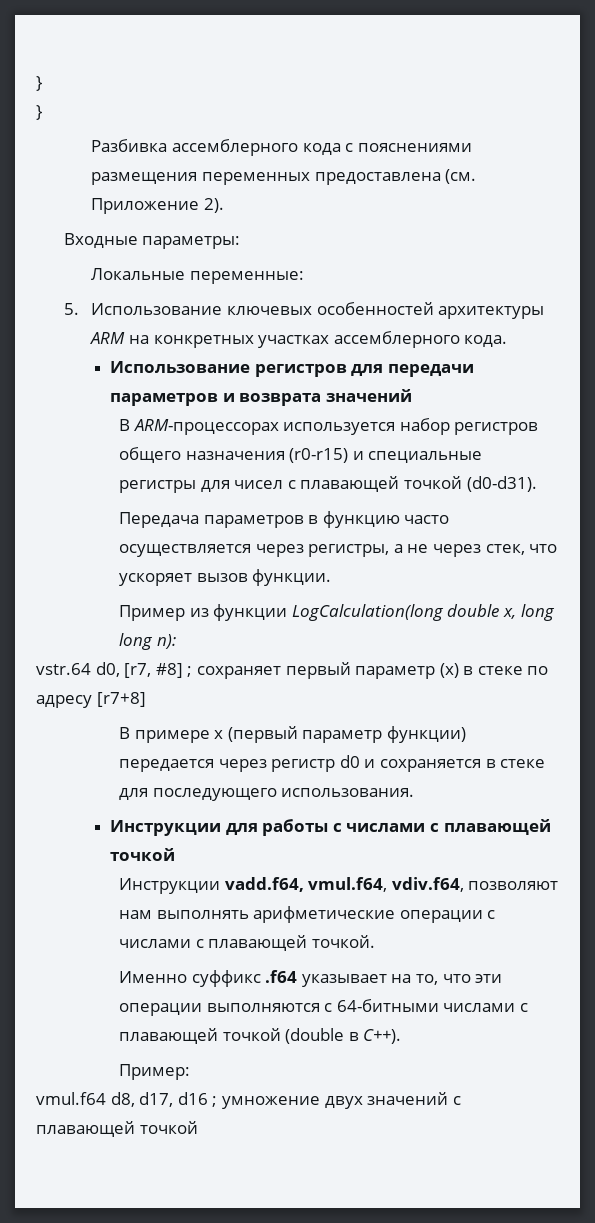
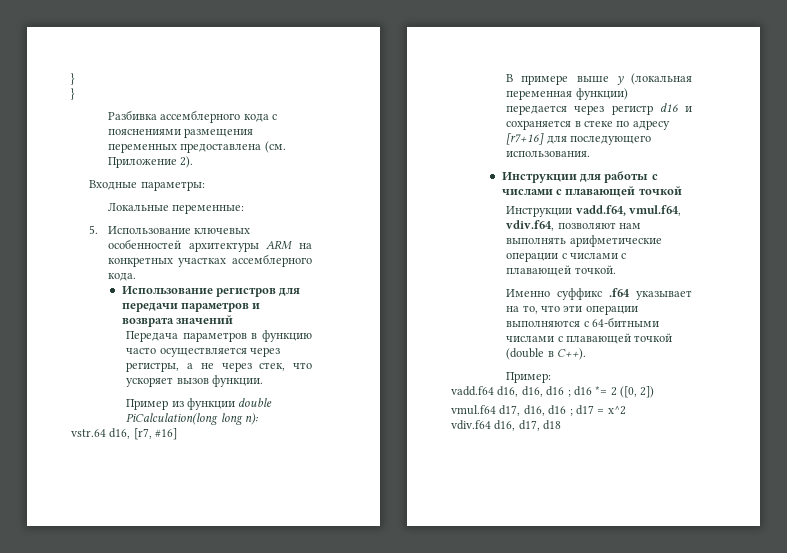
[119,418,539,435] [119,447,483,463] [119,476,537,493] // В ARM-процессорах используется набор регистров общего назначения (r0-r15) и специальные регистры для чисел с плавающей точкой (d0-d31). -> (233, 319) none
[291,604,555,621] LogCalculation(long double x, long -> [238,398,273,407] [126,413,219,425] double PiCalculation(long
[95,662,549,679] [36,692,146,708] [119,726,467,743] [119,755,546,772] d0, [r7, #8] ; сохраняет первый параметр (x) в стеке по адресу [r7+8] // В примере x (первый параметр функции) передается через регистр d0 и сохраняется в стеке -> [109,428,178,440] [506,73,692,85] [506,88,628,100] [506,103,692,115] [506,120,670,130] [506,133,545,145] d16, [r7, #16] // В примере выше y (локальная переменная функции) передается через регистр d16 и сохраняется в стеке по адресу [r7+16]
[36,1092,461,1109] [36,1121,198,1137] vmul.f64 d8, d17, d16 ; умножение двух значений с плавающей точкой -> [451,386,655,398] [451,405,626,416] [451,420,562,431] vadd.f64 d16, d16, d16 ; d16 *= 2 ([0, 2]) // vmul.f64 d17, d16, d16 ; d17 = x^2 // vdiv.f64 d16, d17, d18

